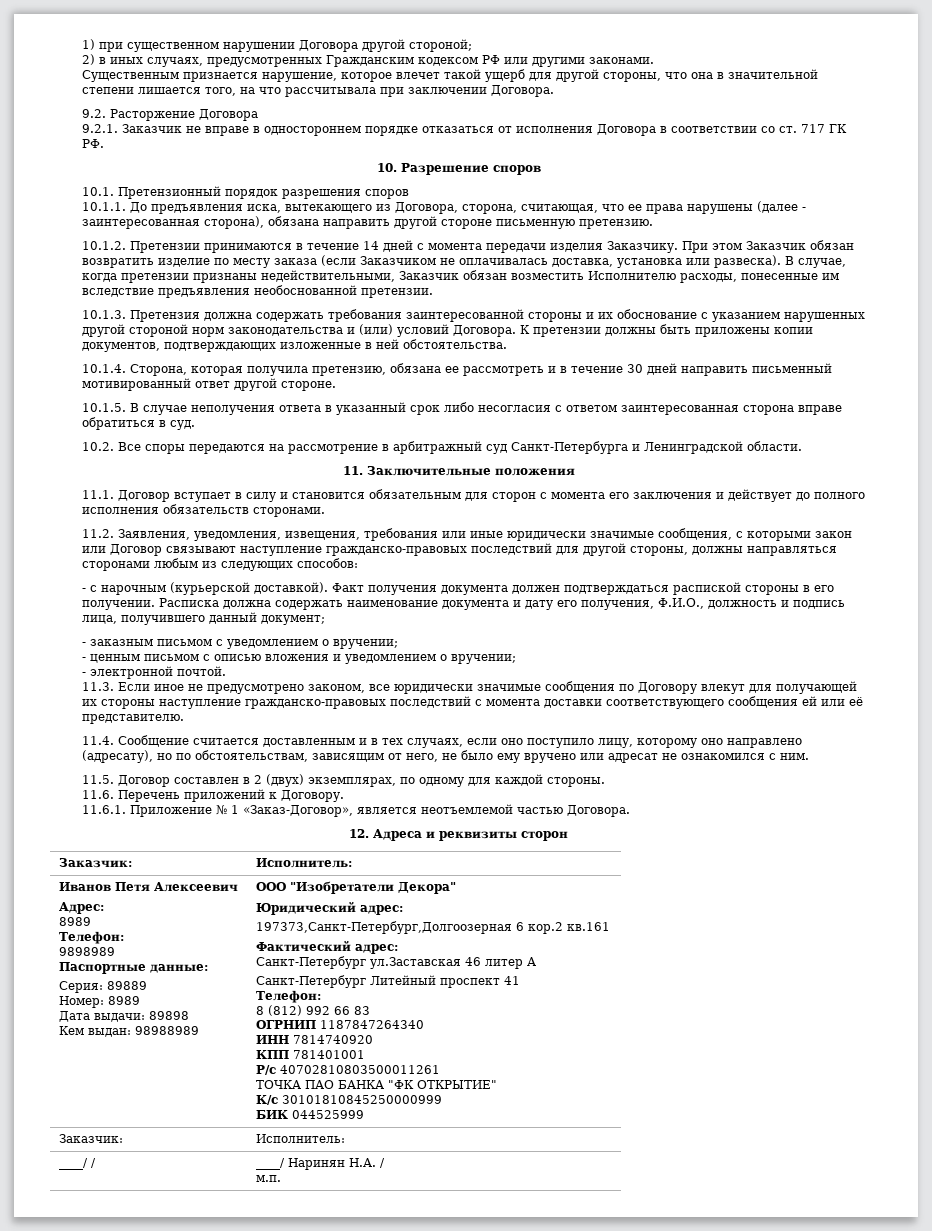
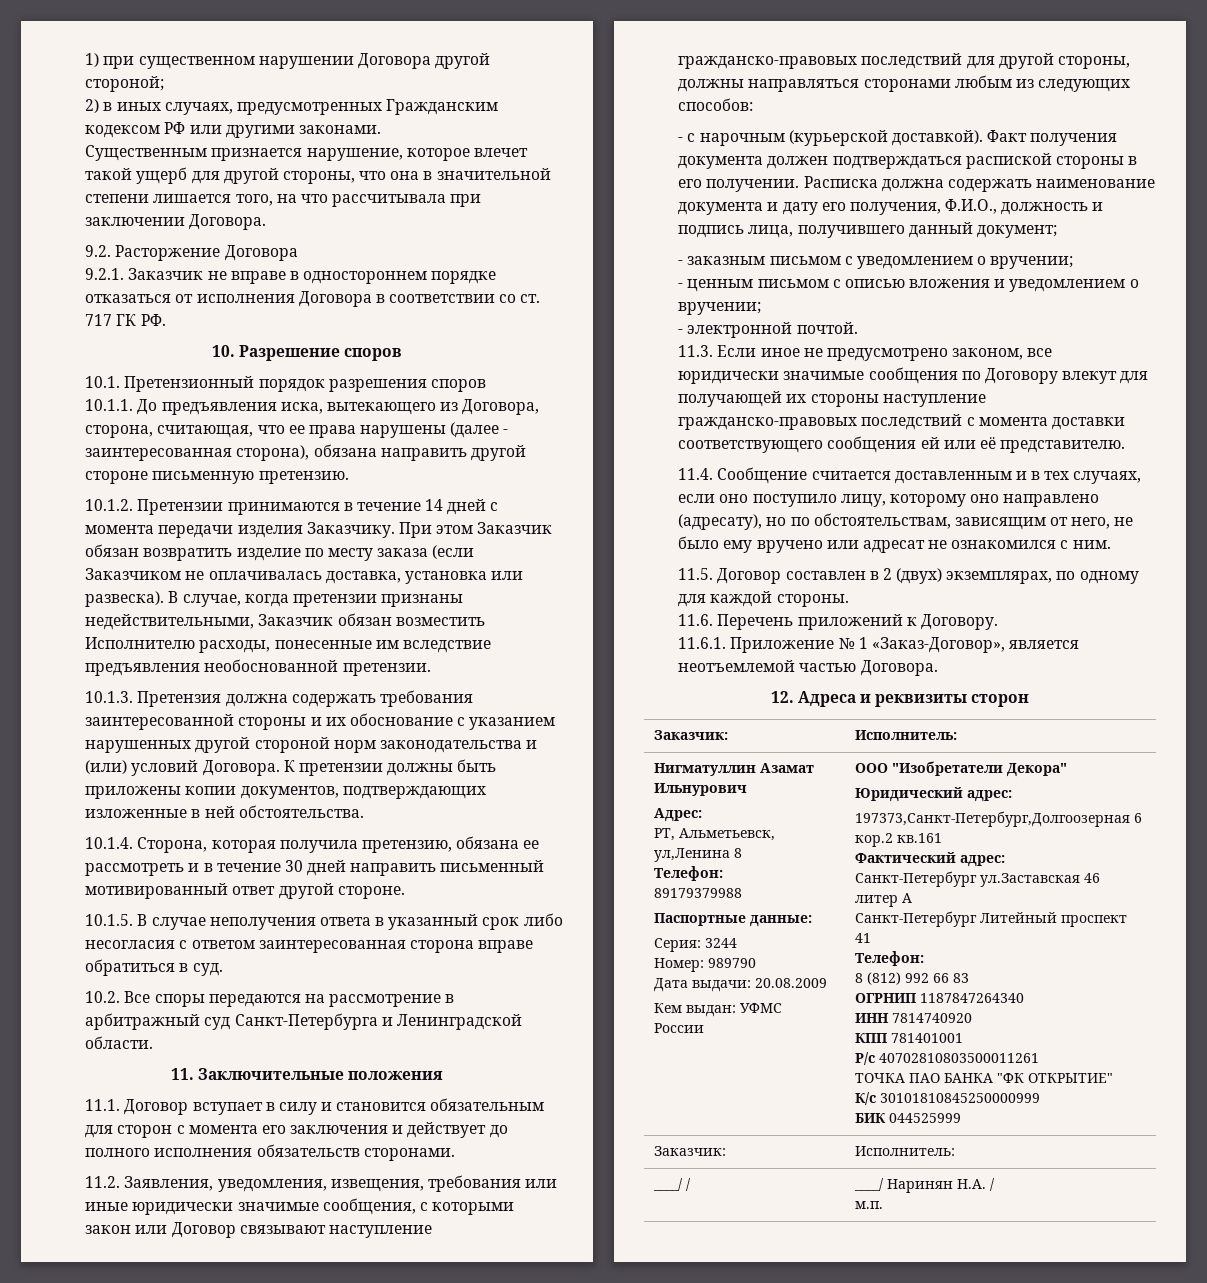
[58,882,238,892] [58,902,104,914] [58,917,91,926] [58,931,124,944] [58,947,115,956] Иванов Петя Алексеевич // Адрес: // 8989 // Телефон: // 9898989 -> [654,763,815,776] [654,783,748,796] [654,808,703,822] [654,828,776,841] [654,848,743,862] [654,866,724,881] [654,888,743,898] Нигматуллин Азамат Ильнурович // Адрес: // РТ, Альметьевск, ул,Ленина 8 // Телефон: // 89179379988
[106,981,147,990] 89889 -> [705,938,738,948] 3244
[107,996,140,1005] 8989 -> [708,958,757,968] 989790
[148,1011,189,1020] 89898 -> [755,978,828,988] 20.08.2009
[134,1026,199,1035] 98988989 -> [740,1003,783,1013] [654,1023,705,1033] УФМС России

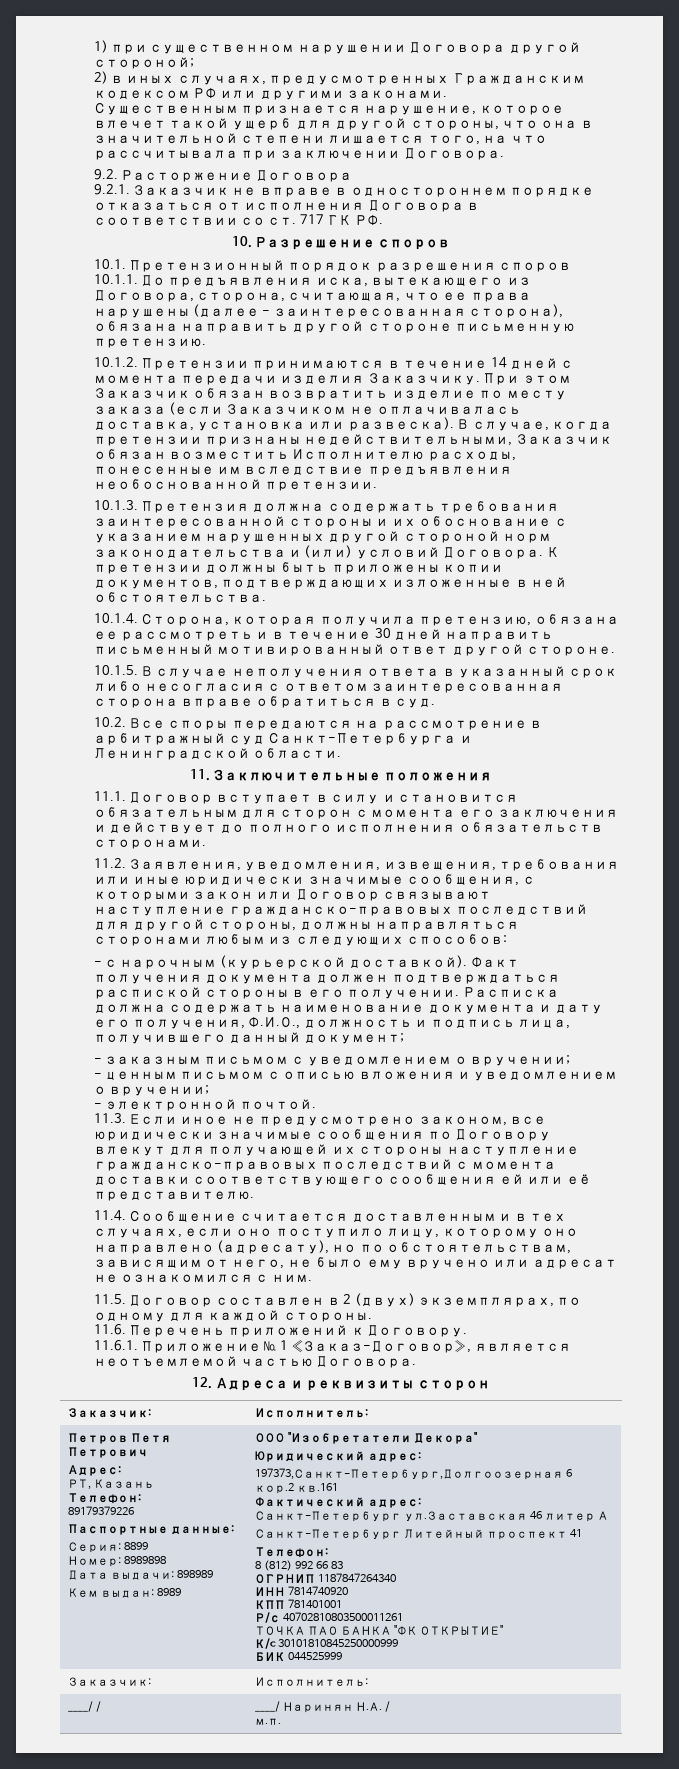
[654,763,815,776] [654,783,748,796] Нигматуллин Азамат Ильнурович -> [68,1433,172,1444] [68,1447,149,1458] Петров Петя Петрович
[679,828,776,841] [654,848,743,862] [654,866,724,881] [654,888,743,898] Альметьевск, ул,Ленина 8 // Телефон: // 89179379988 -> [94,1479,155,1488] [68,1493,142,1504] [68,1506,135,1515] Казань // Телефон: // 89179379226
[705,938,738,948] 3244 -> [124,1542,149,1550] 8899
[708,958,757,968] 989790 -> [124,1556,167,1564] 8989898
[755,978,828,988] 20.08.2009 -> [177,1570,214,1578] 898989
[740,1003,783,1013] [654,1023,705,1033] УФМС России -> [157,1588,182,1596] 8989

